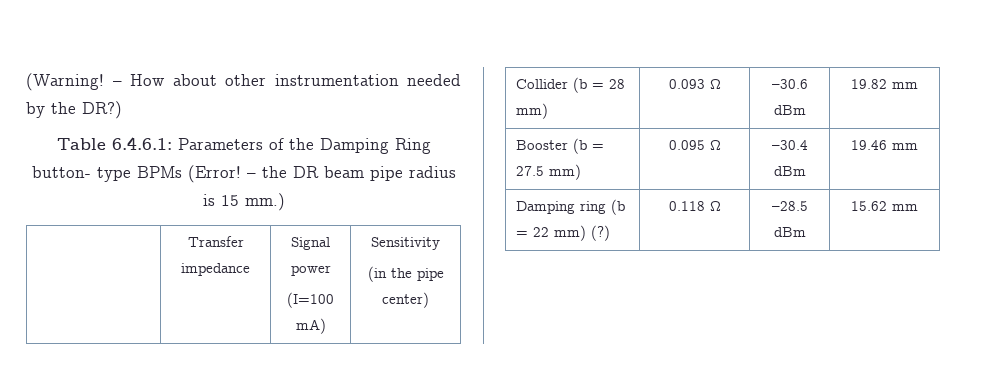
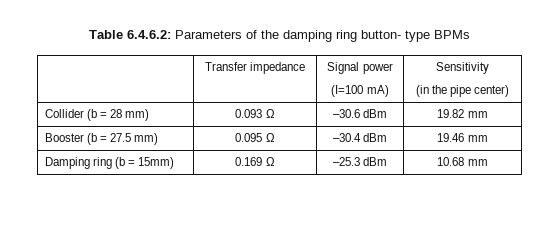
[26,73,461,91] [26,101,122,119] [56,137,172,150] (Warning! – How about other instrumentation needed by the DR?) // Table 6.4.6.1: -> [89,30,171,39] Table 6.4.6.2:
[319,138,431,154] Damping Ring -> [283,30,357,42] damping ring
[187,165,456,183] [202,193,285,211] (Error! – the DR beam pipe radius is 15 mm.) -> (470, 34) none
[532,225,610,241] [668,201,721,211] [771,201,808,211] [773,227,806,237] [851,201,887,211] 22 mm) (?) | 0.118 Ω | –28.5 dBm | 15.62 -> [137,157,174,169] [235,157,275,166] [332,157,388,166] [437,157,465,166] 15mm) | 0.169 Ω | –25.3 dBm | 10.68

